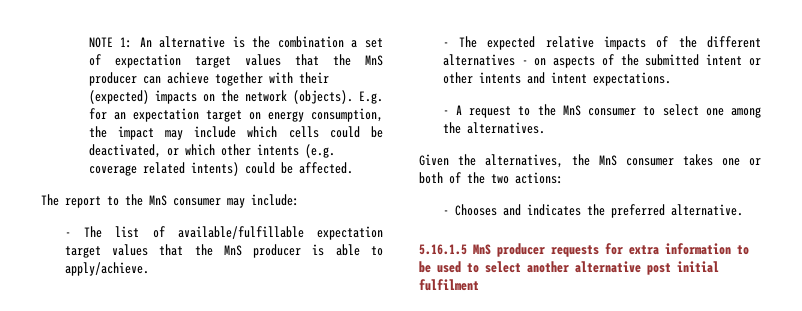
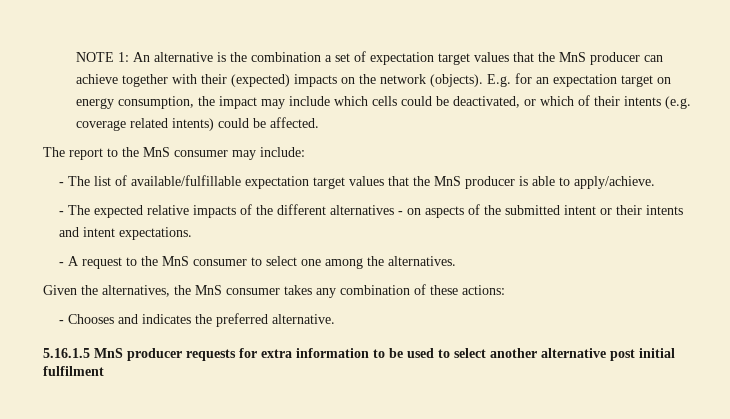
[220,144,251,156] other -> [577,95,620,106] of their
[442,72,473,84] other -> [616,205,643,215] their
[722,158,761,166] [419,172,509,184] one or both of the two -> [316,284,458,298] any combination of these

